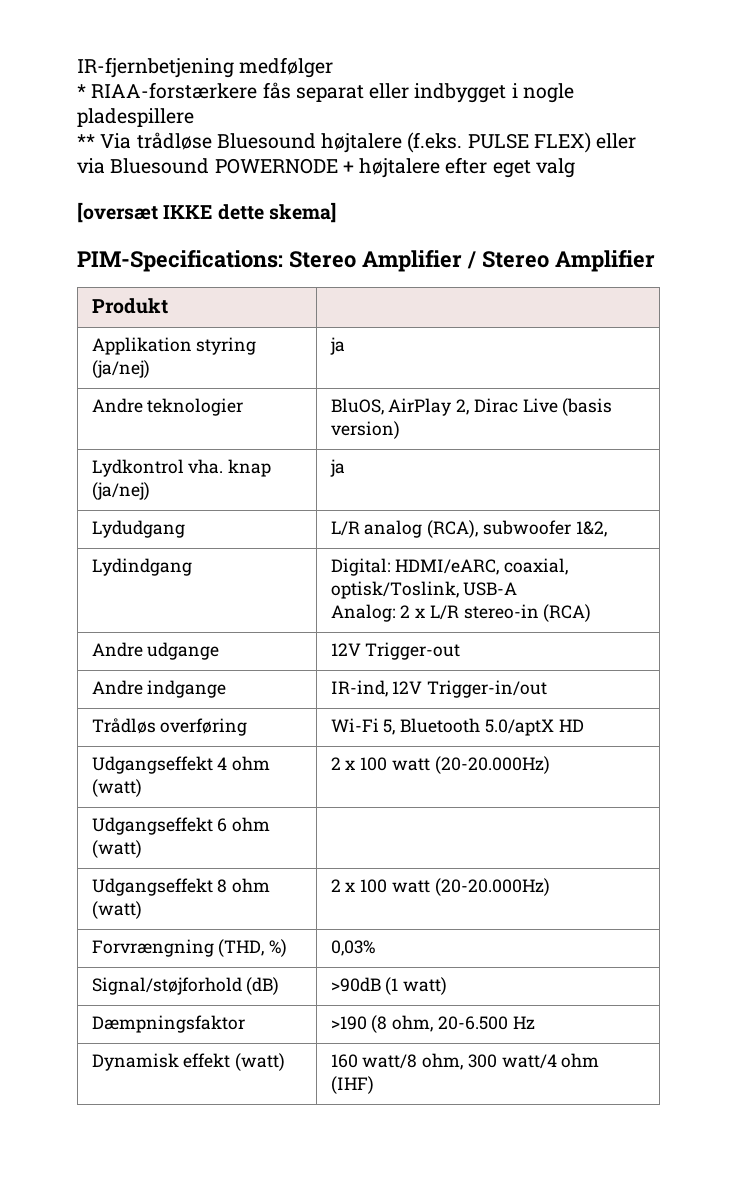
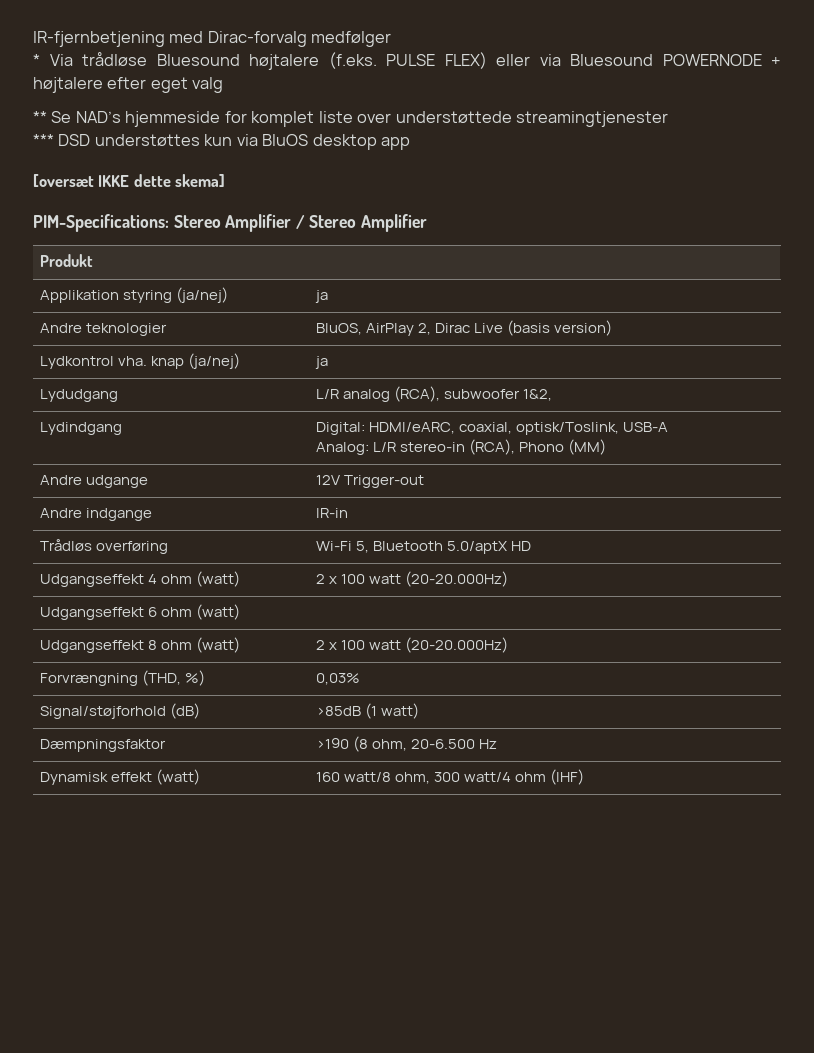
(234, 67) none -> [169,31,307,47] med Dirac-forvalg
[91,82,574,103] [77,108,194,127] [77,134,95,148] RIAA-forstærkere fås separat eller indbygget i nogle pladespillere // ** -> (40, 60) none
(575, 168) none -> [33,111,669,127] [33,134,411,150] // ** Se NAD’s hjemmeside for komplet liste over understøttede streamingtjenester // *** DSD understøttes kun via BluOS desktop app
[400,604,592,622] 2 x L/R stereo-in (RCA) -> [373,439,607,455] L/R stereo-in (RCA), Phono (MM)
[330,680,548,698] IR-ind, 12V Trigger-in/out -> [316,508,349,518] IR-in
[330,977,381,992] >90dB -> [316,706,362,716] >85dB

